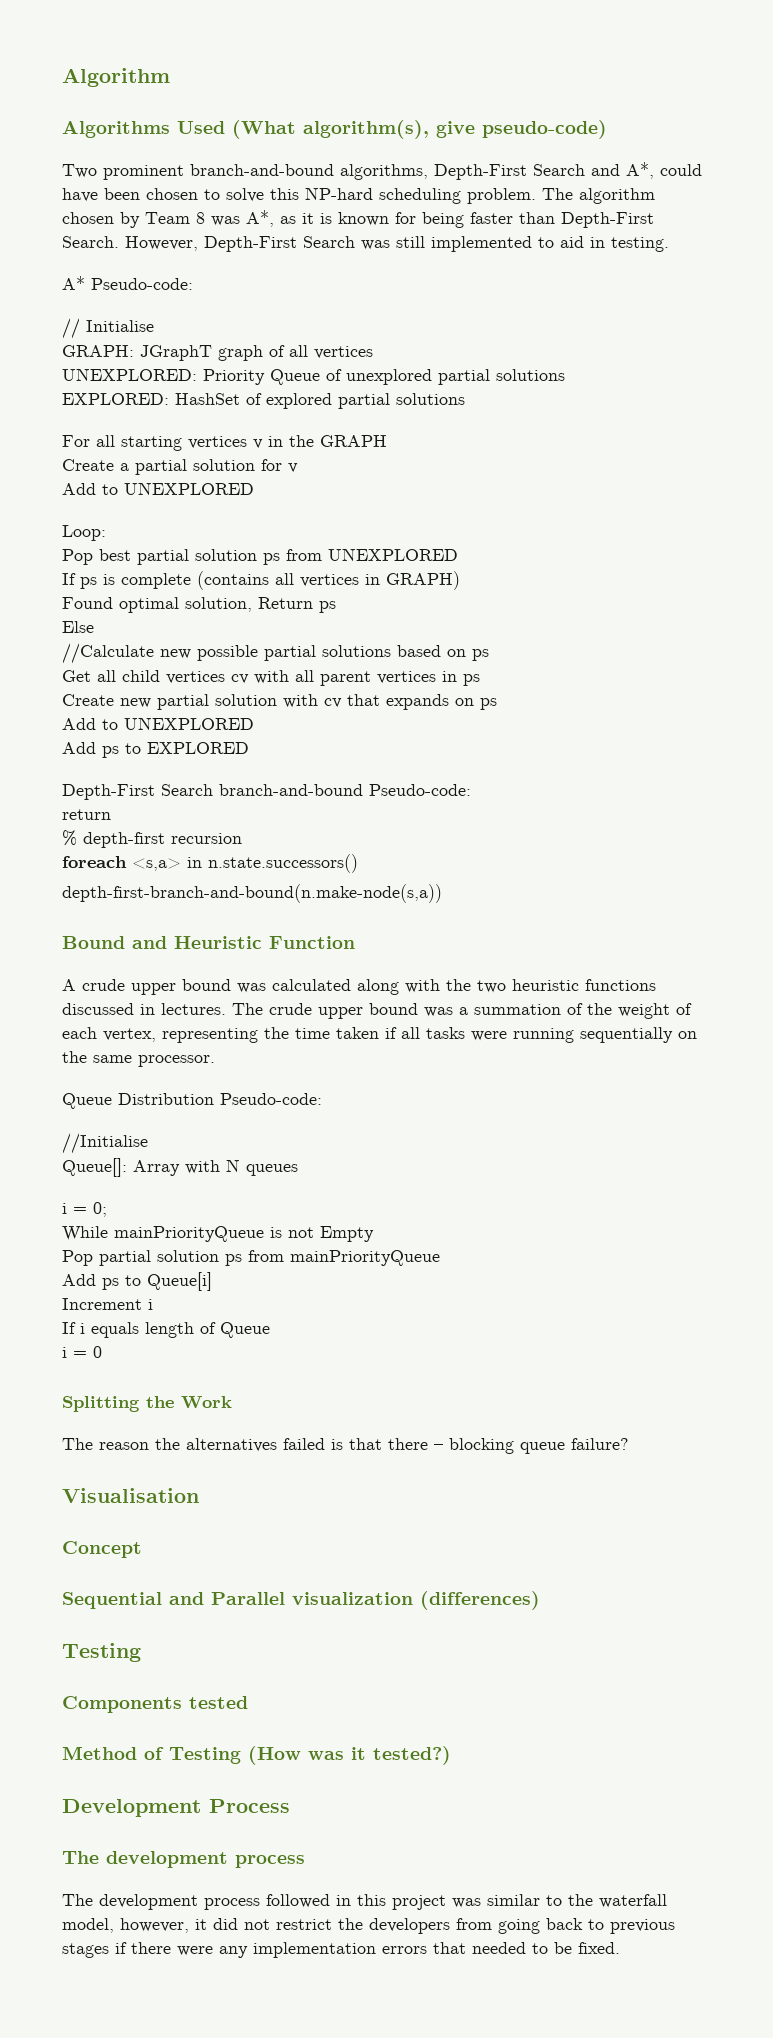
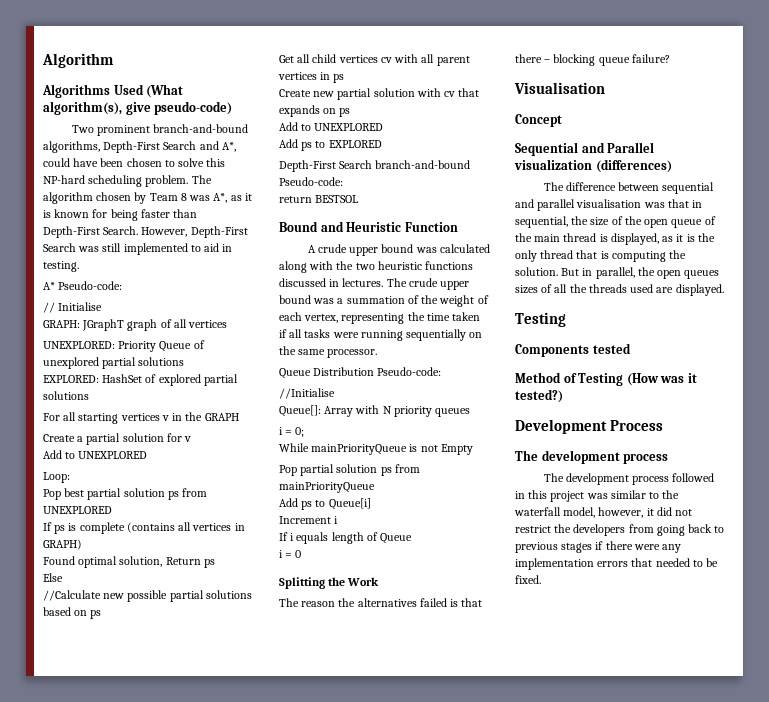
[62,830,242,848] [62,854,358,873] [62,884,442,903] // % depth-first recursion // foreach <s,a> in n.state.successors() // depth-first-branch-and-bound(n.make-node(s,a)) -> [315,195,359,203] BESTSOL
(240, 1165) none -> [393,406,432,417] priority
(540, 1600) none -> [543,182,715,194] [515,199,703,211] [515,216,716,228] [515,233,715,245] [515,250,687,262] [515,267,720,279] [515,284,724,296] // The difference between sequential and parallel visualisation was that in sequential, the size of the open queue of the main thread is displayed, as it is the only thread that is computing the solution. But in parallel, the open queues sizes of all the threads used are displayed.

